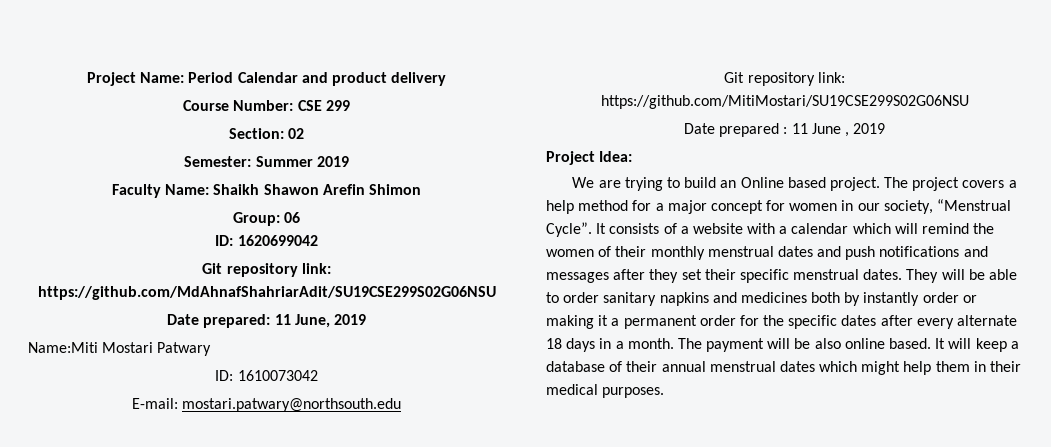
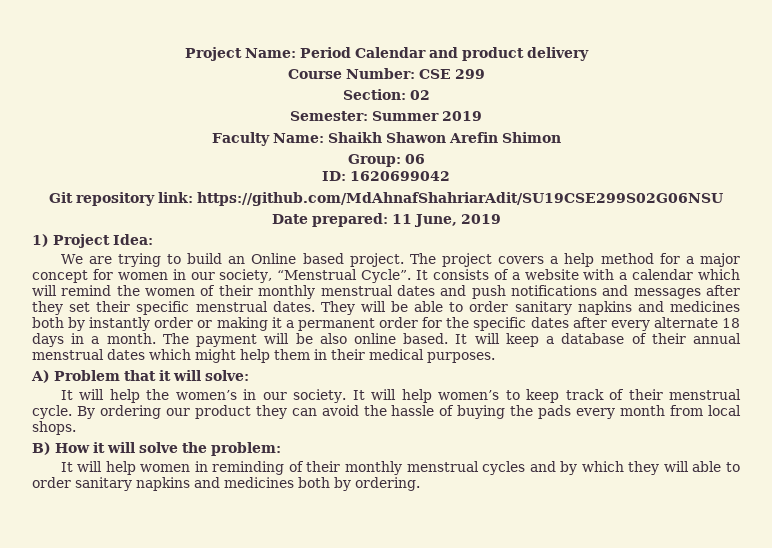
[28,342,212,356] [215,370,318,381] [131,398,402,412] [724,72,845,86] [600,95,969,109] [683,123,886,137] Name:Miti Mostari Patwary // ID: 1610073042 // E-mail: mostari.patwary@northsouth.edu // Git repository link: https://github.com/MitiMostari/SU19CSE299S02G06NSU // Date prepared : 11 June , 2019 // -> [32,234,49,247] 1)
(665, 392) none -> [31,370,249,383] [60,389,742,403] [32,405,742,419] [32,421,76,435] [32,442,281,456] [60,461,740,475] [32,477,420,491] // A) Problem that it will solve: // It will help the women’s in our society. It will help women’s to keep track of their menstrual cycle. By ordering our product they can avoid the hassle of buying the pads every month from local shops. // B) How it will solve the problem: // It will help women in reminding of their monthly menstrual cycles and by which they will able to order sanitary napkins and medicines both by ordering.

